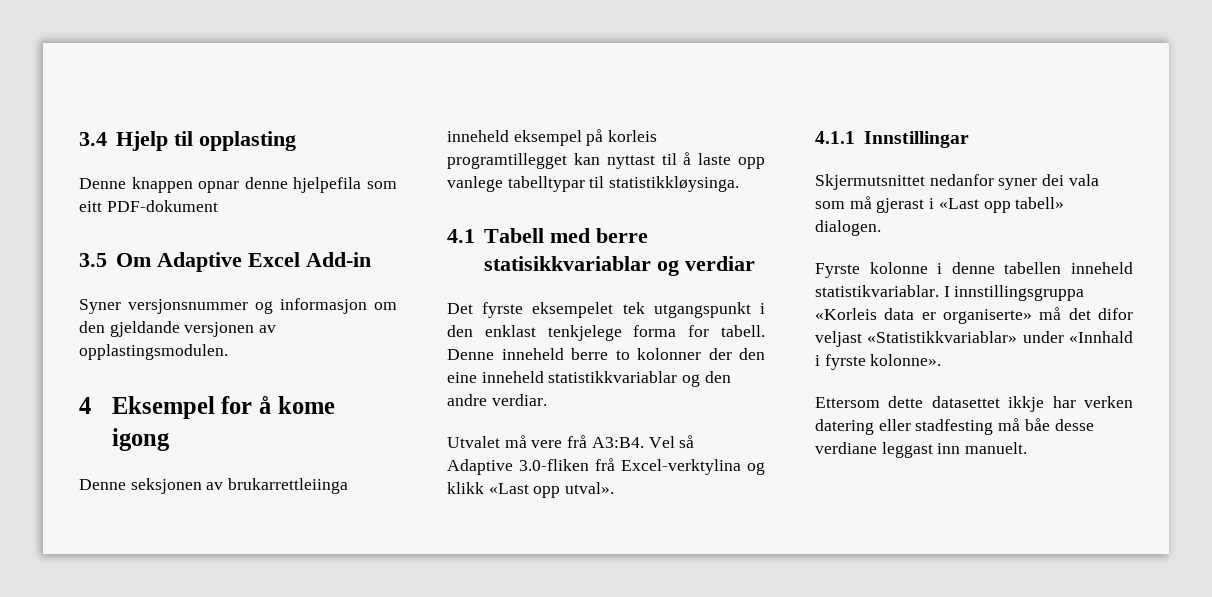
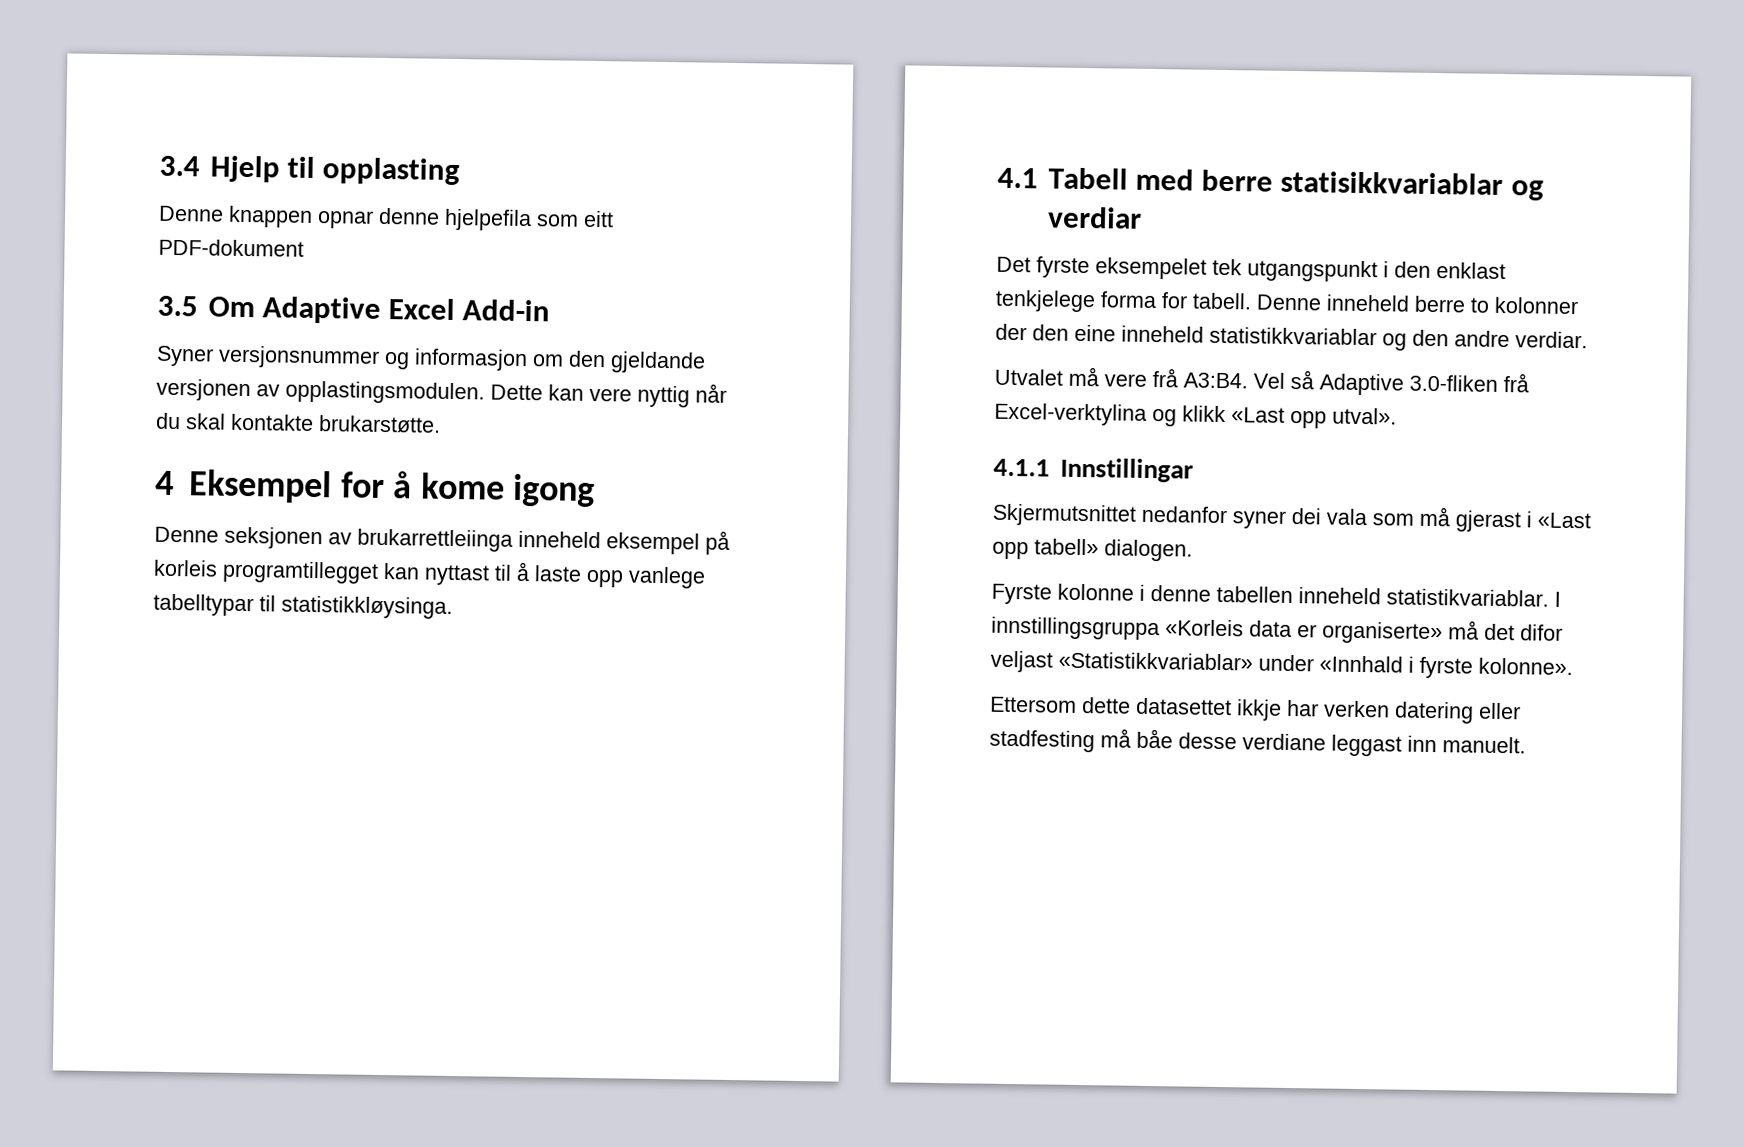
(228, 352) none -> [490,383,727,408] [155,412,441,433] Dette kan vere nyttig når du skal kontakte brukarstøtte.

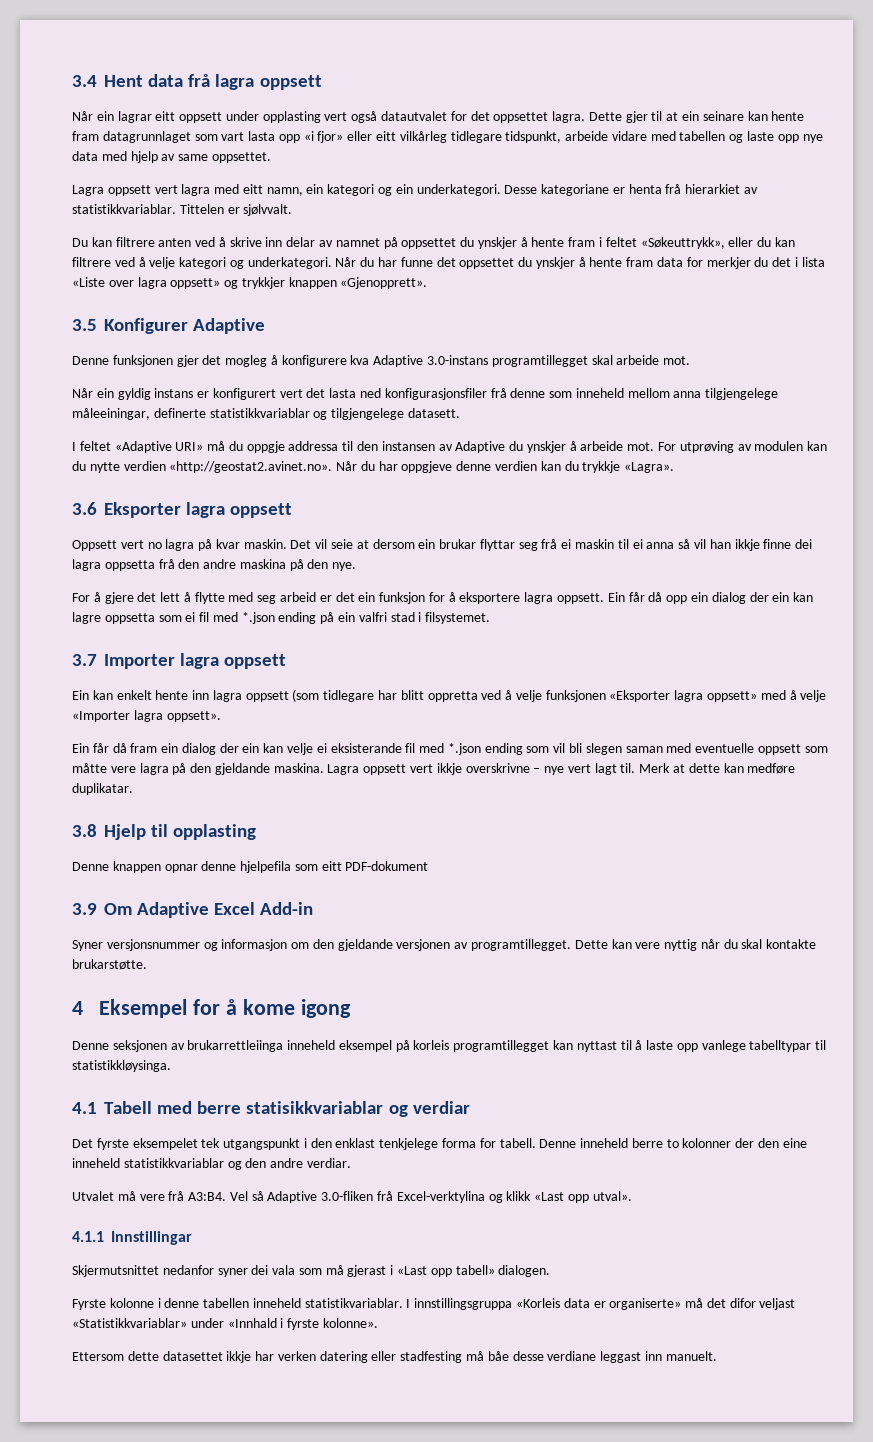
(200, 166) none -> [104,74,322,90] [72,111,805,123] [72,131,823,143] [72,151,271,163] [72,184,759,196] [72,204,293,216] [72,237,795,249] [72,257,825,269] [72,277,428,289] [72,318,266,334] [72,355,691,367] [72,388,779,400] [72,408,460,420] [72,441,828,453] [72,461,675,473] [72,502,293,518] [72,539,813,551] [72,559,357,571] [72,592,814,604] [72,612,491,624] [72,653,287,669] [72,689,827,702] [72,710,221,722] [72,743,828,755] [72,763,796,775] [72,783,133,795] [72,824,97,837] Hent data frå lagra oppsett // Når ein lagrar eitt oppsett under opplasting vert også datautvalet for det oppsettet lagra. Dette gjer til at ein seinare kan hente fram datagrunnlaget som vart lasta opp «i fjor» eller eitt vilkårleg tidlegare tidspunkt, arbeide vidare med tabellen og laste opp nye data med hjelp av same oppsettet. // Lagra oppsett vert lagra med eitt namn, ein kategori og ein underkategori. Desse kategoriane er henta frå hierarkiet av statistikkvariablar. Tittelen er sjølvvalt. // Du kan filtrere anten ved å skrive inn delar av namnet på oppsettet du ynskjer å hente fram i feltet «Søkeuttrykk», eller du kan filtrere ved å velje kategori og underkategori. Når du har funne det oppsettet du ynskjer å hente fram data for merkjer du det i lista «Liste over lagra oppsett» og trykkjer knappen «Gjenopprett». // 3.5 Konfigurer Adaptive // Denne funksjonen gjer det mogleg å konfigurere kva Adaptive 3.0-instans programtillegget skal arbeide mot. // Når ein gyldig instans er konfigurert vert det lasta ned konfigurasjonsfiler frå denne som inneheld mellom anna tilgjengelege måleeiningar, definerte statistikkvariablar og tilgjengelege datasett. // I feltet «Adaptive URI» må du oppgje addressa til den instansen av Adaptive du ynskjer å arbeide mot. For utprøving av modulen kan du nytte verdien «http://geostat2.avinet.no». Når du har oppgjeve denne verdien kan du trykkje «Lagra». // 3.6 Eksporter lagra oppsett // Oppsett vert no lagra på kvar maskin. Det vil seie at dersom ein brukar flyttar seg frå ei maskin til ei anna så vil han ikkje finne dei lagra oppsetta frå den andre maskina på den nye. // For å gjere det lett å flytte med seg arbeid er det ein funksjon for å eksportere lagra oppsett. Ein får då opp ein dialog der ein kan lagre oppsetta som ei fil med *.json ending på ein valfri stad i filsystemet. // 3.7 Importer lagra oppsett // Ein kan enkelt hente inn lagra oppsett (som tidlegare har blitt oppretta ved å velje funksjonen «Eksporter lagra oppsett» med å velje «Importer lagra oppsett». // Ein får då fram ein dialog der ein kan velje ei eksisterande fil med *.json ending som vil bli slegen saman med eventuelle oppsett som måtte vere lagra på den gjeldande maskina. Lagra oppsett vert ikkje overskrivne – nye vert lagt til. Merk at dette kan medføre duplikatar. // 3.8
[157,295,198,317] 3.5 -> [72,903,97,915] 3.9
[285,380,485,405] opplastingsmodulen. -> [471,939,572,951] programtillegget.

